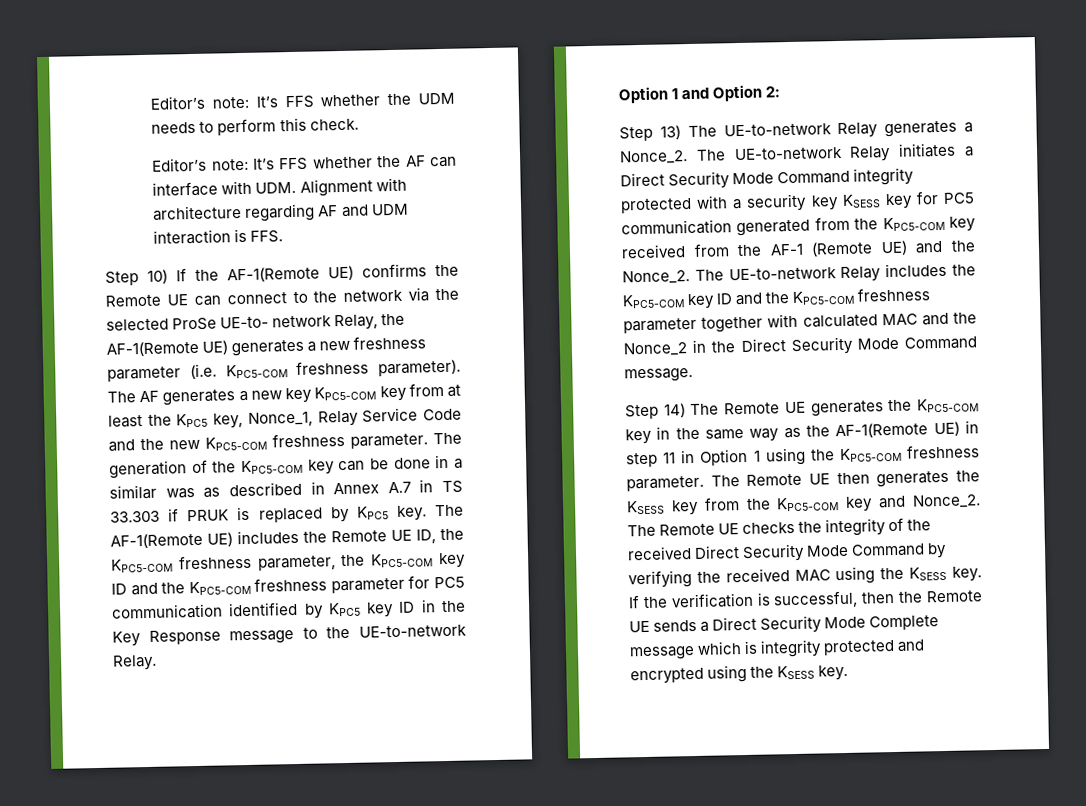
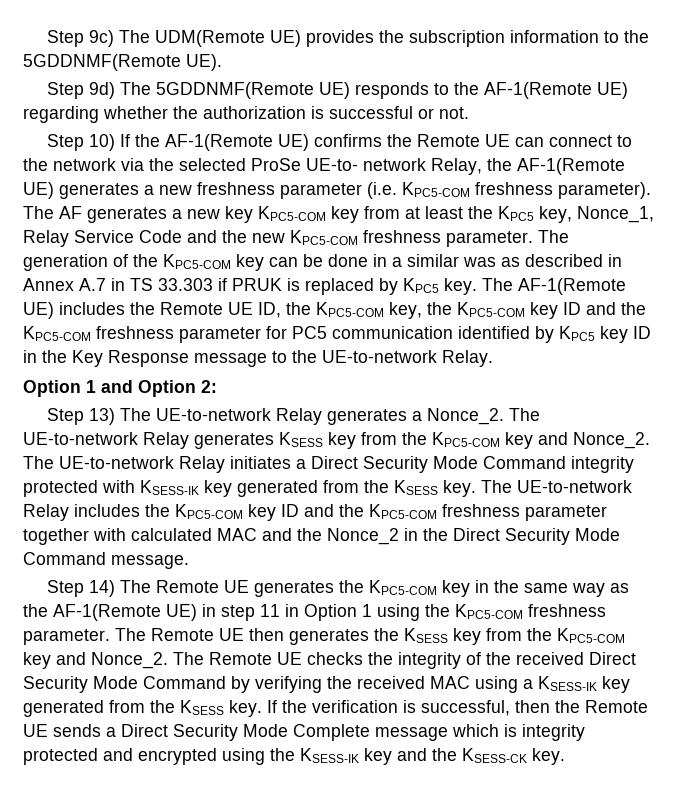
[150,92,455,110] [151,117,359,136] [152,155,457,172] [152,177,407,197] [152,203,409,222] [153,228,284,245] Editor’s note: It’s FFS whether the UDM needs to perform this check. // Editor’s note: It’s FFS whether the AF can interface with UDM. Alignment with architecture regarding AF and UDM interaction is FFS. -> [46,30,649,47] [23,54,222,71] [46,82,628,99] [23,106,469,123] Step 9c) The UDM(Remote UE) provides the subscription information to the 5GDDNMF(Remote UE). // Step 9d) The 5GDDNMF(Remote UE) responds to the AF-1(Remote UE) regarding whether the authorization is successful or not.
[178,554,336,571] freshness parameter, -> [389,302,422,319] key,
(892, 153) none -> [194,432,650,449] [23,456,225,473] generates KSESS key from the KPC5-COM key and Nonce_2. The UE-to-network Relay
[732,191,975,212] [621,216,976,237] [621,240,976,259] [622,270,690,285] a security key KSESS key for PC5 communication generated from the KPC5-COM key received from the AF-1 (Remote UE) and the Nonce_2. -> [140,480,476,497] KSESS-IK key generated from the KSESS key.
(876, 575) none -> [523,676,630,693] [23,700,145,717] a KSESS-IK key generated from
[777,665,816,680] KSESS -> [300,748,527,765] KSESS-IK key and the KSESS-CK

